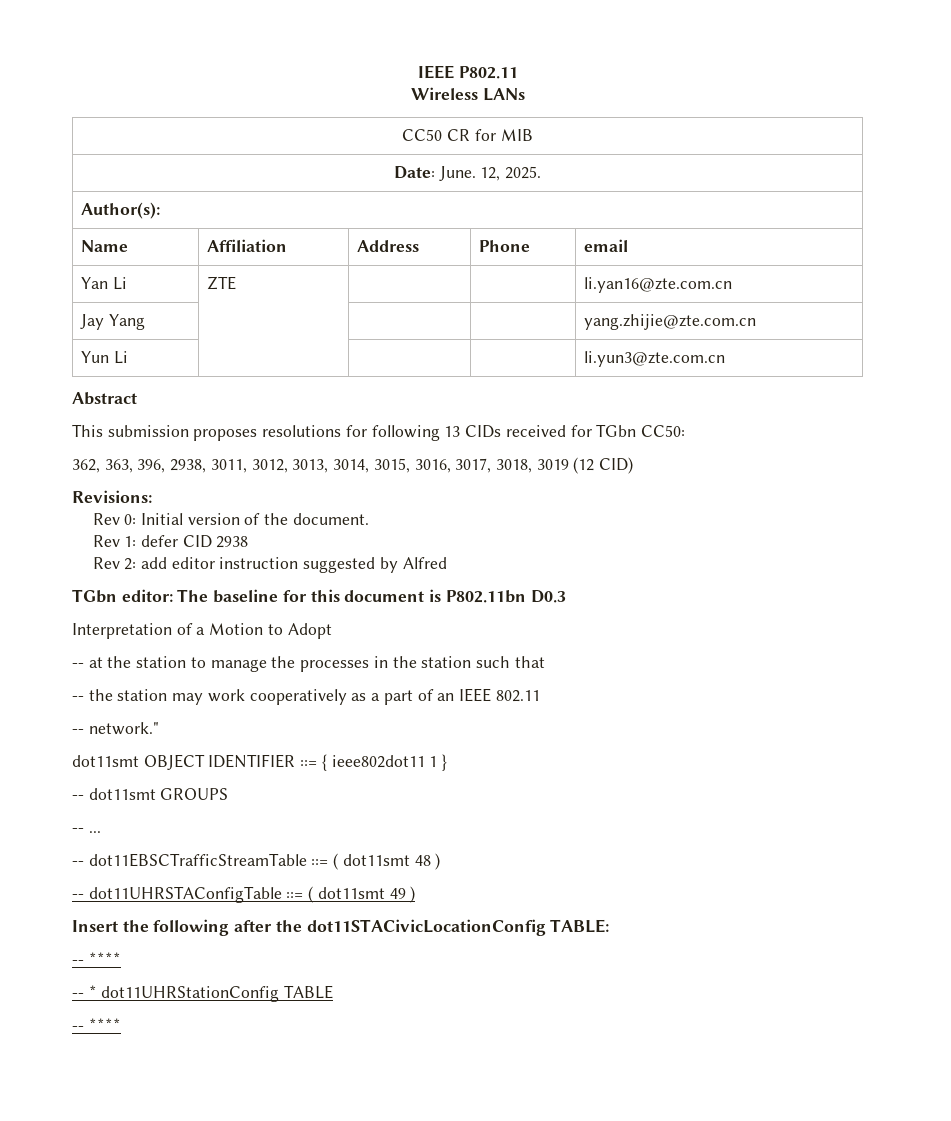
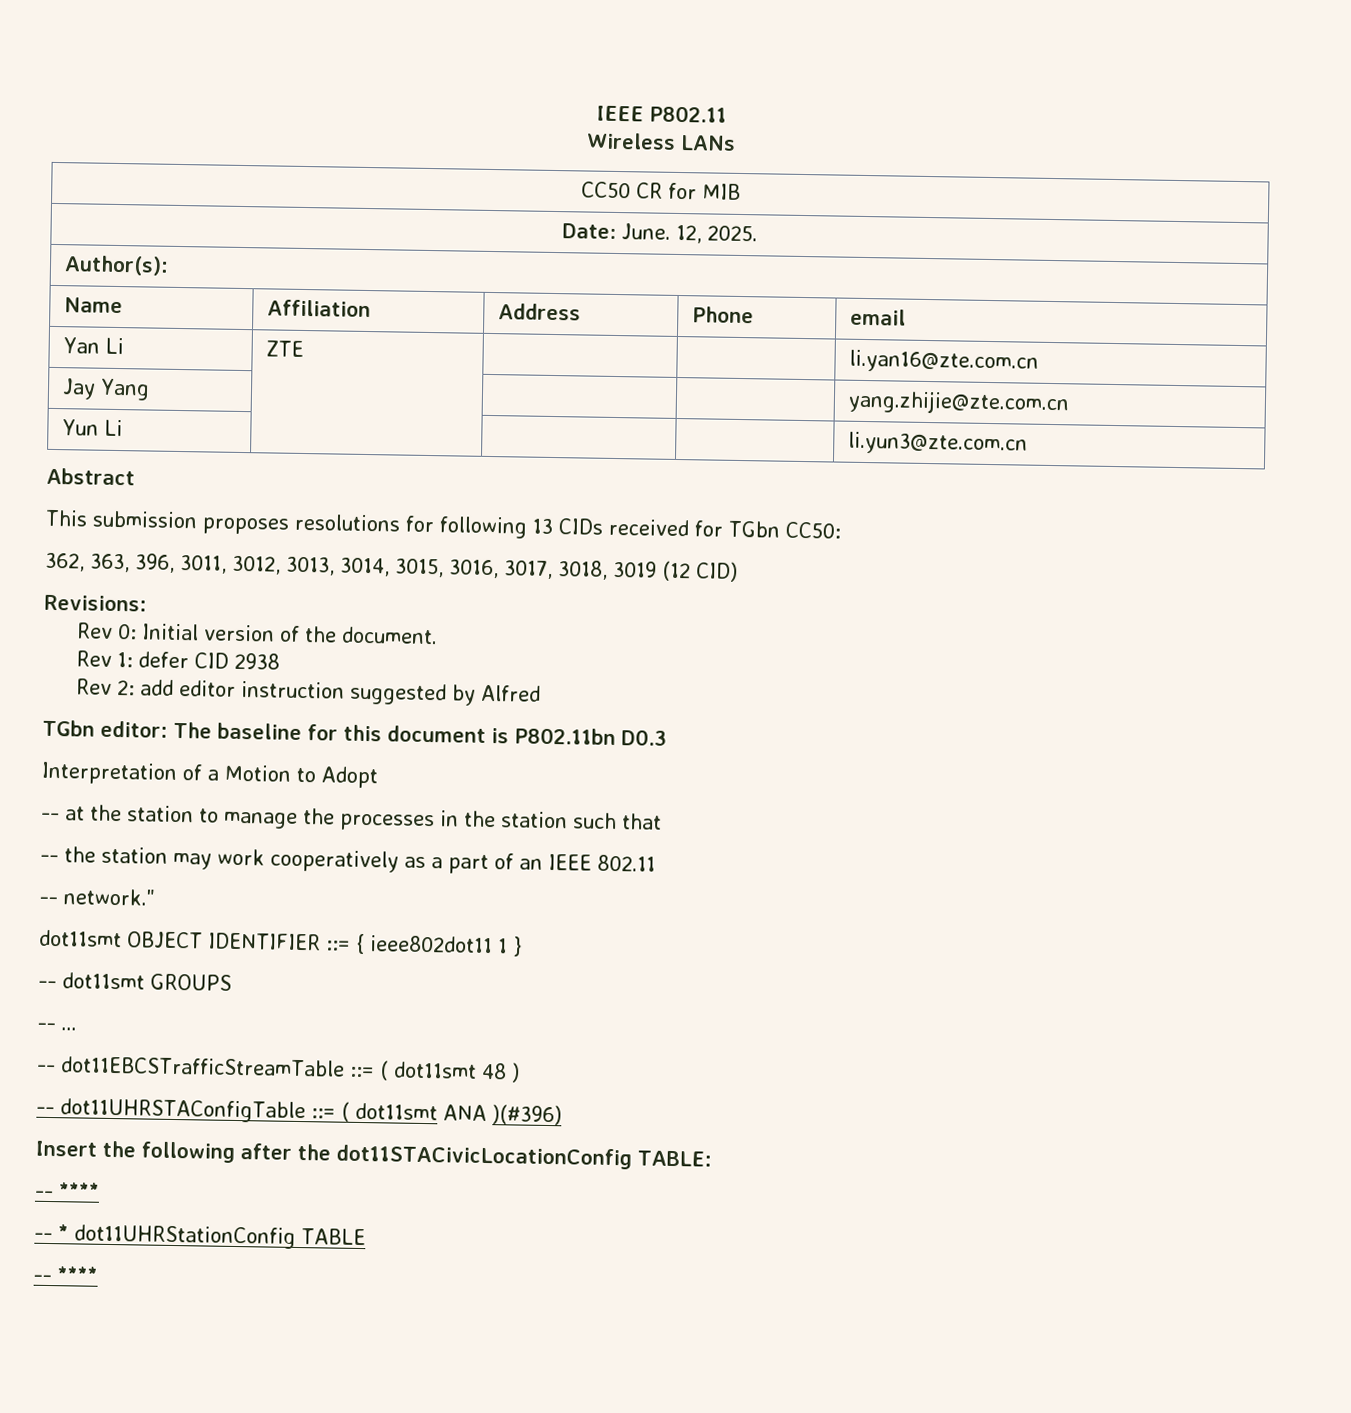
[170,459,207,473] 2938, -> (175, 563) none
[88,853,307,867] dot11EBSCTrafficStreamTable -> [61,1056,345,1077] dot11EBCSTrafficStreamTable
[389,886,416,903] 49 ) -> [442,1104,562,1126] ANA )(#396)

